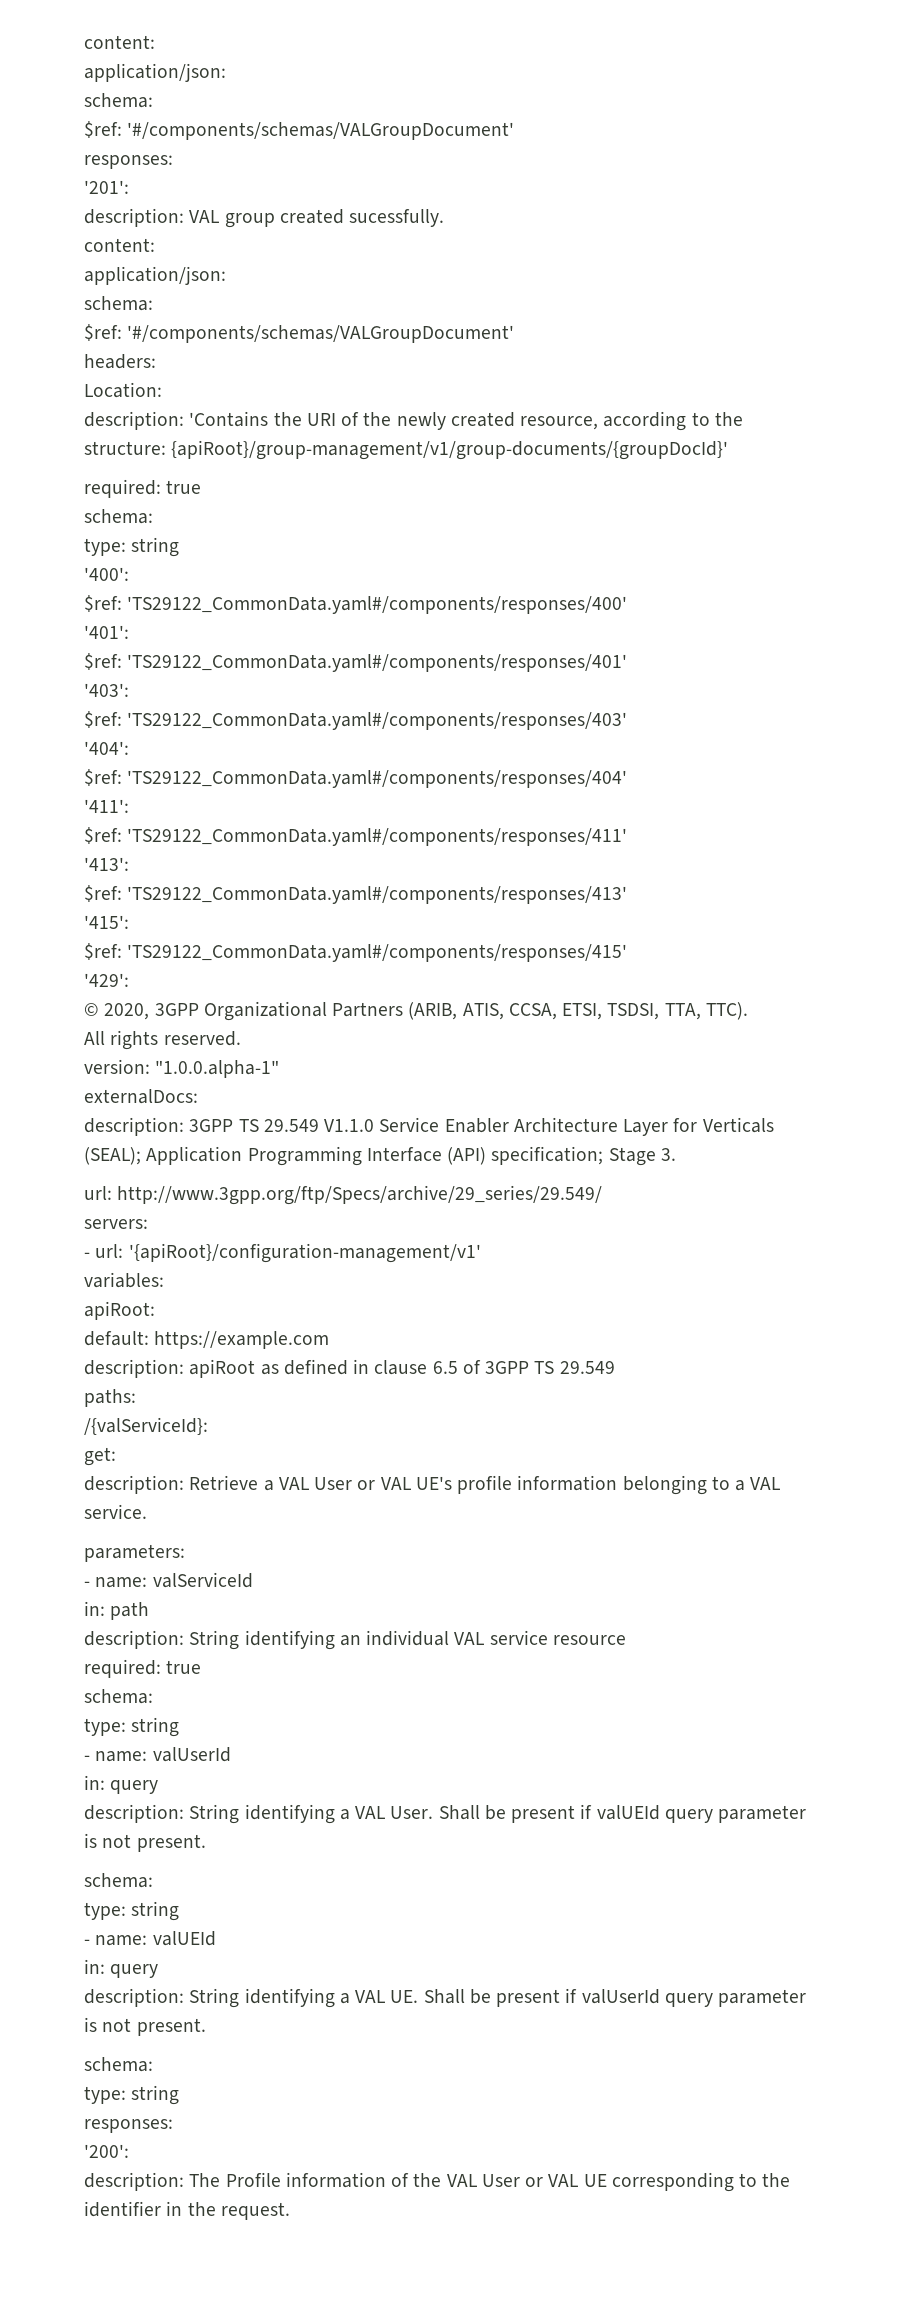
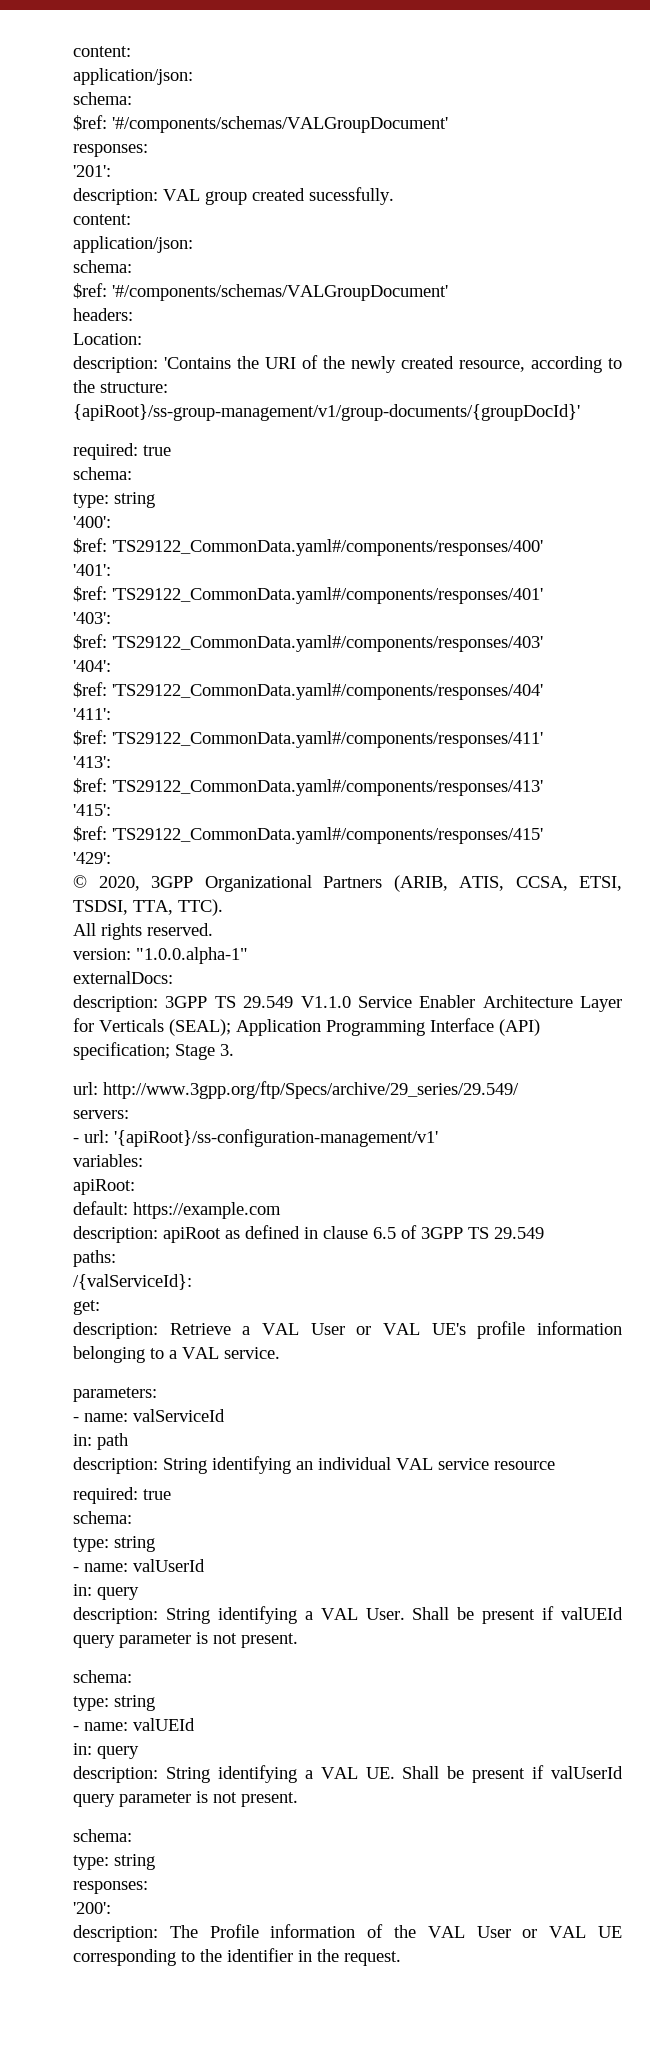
[171,440,729,460] {apiRoot}/group-management/v1/group-documents/{groupDocId}' -> [73,404,580,421] {apiRoot}/ss-group-management/v1/group-documents/{groupDocId}'
[128,1243,481,1263] '{apiRoot}/configuration-management/v1' -> [114,1129,438,1147] '{apiRoot}/ss-configuration-management/v1'

